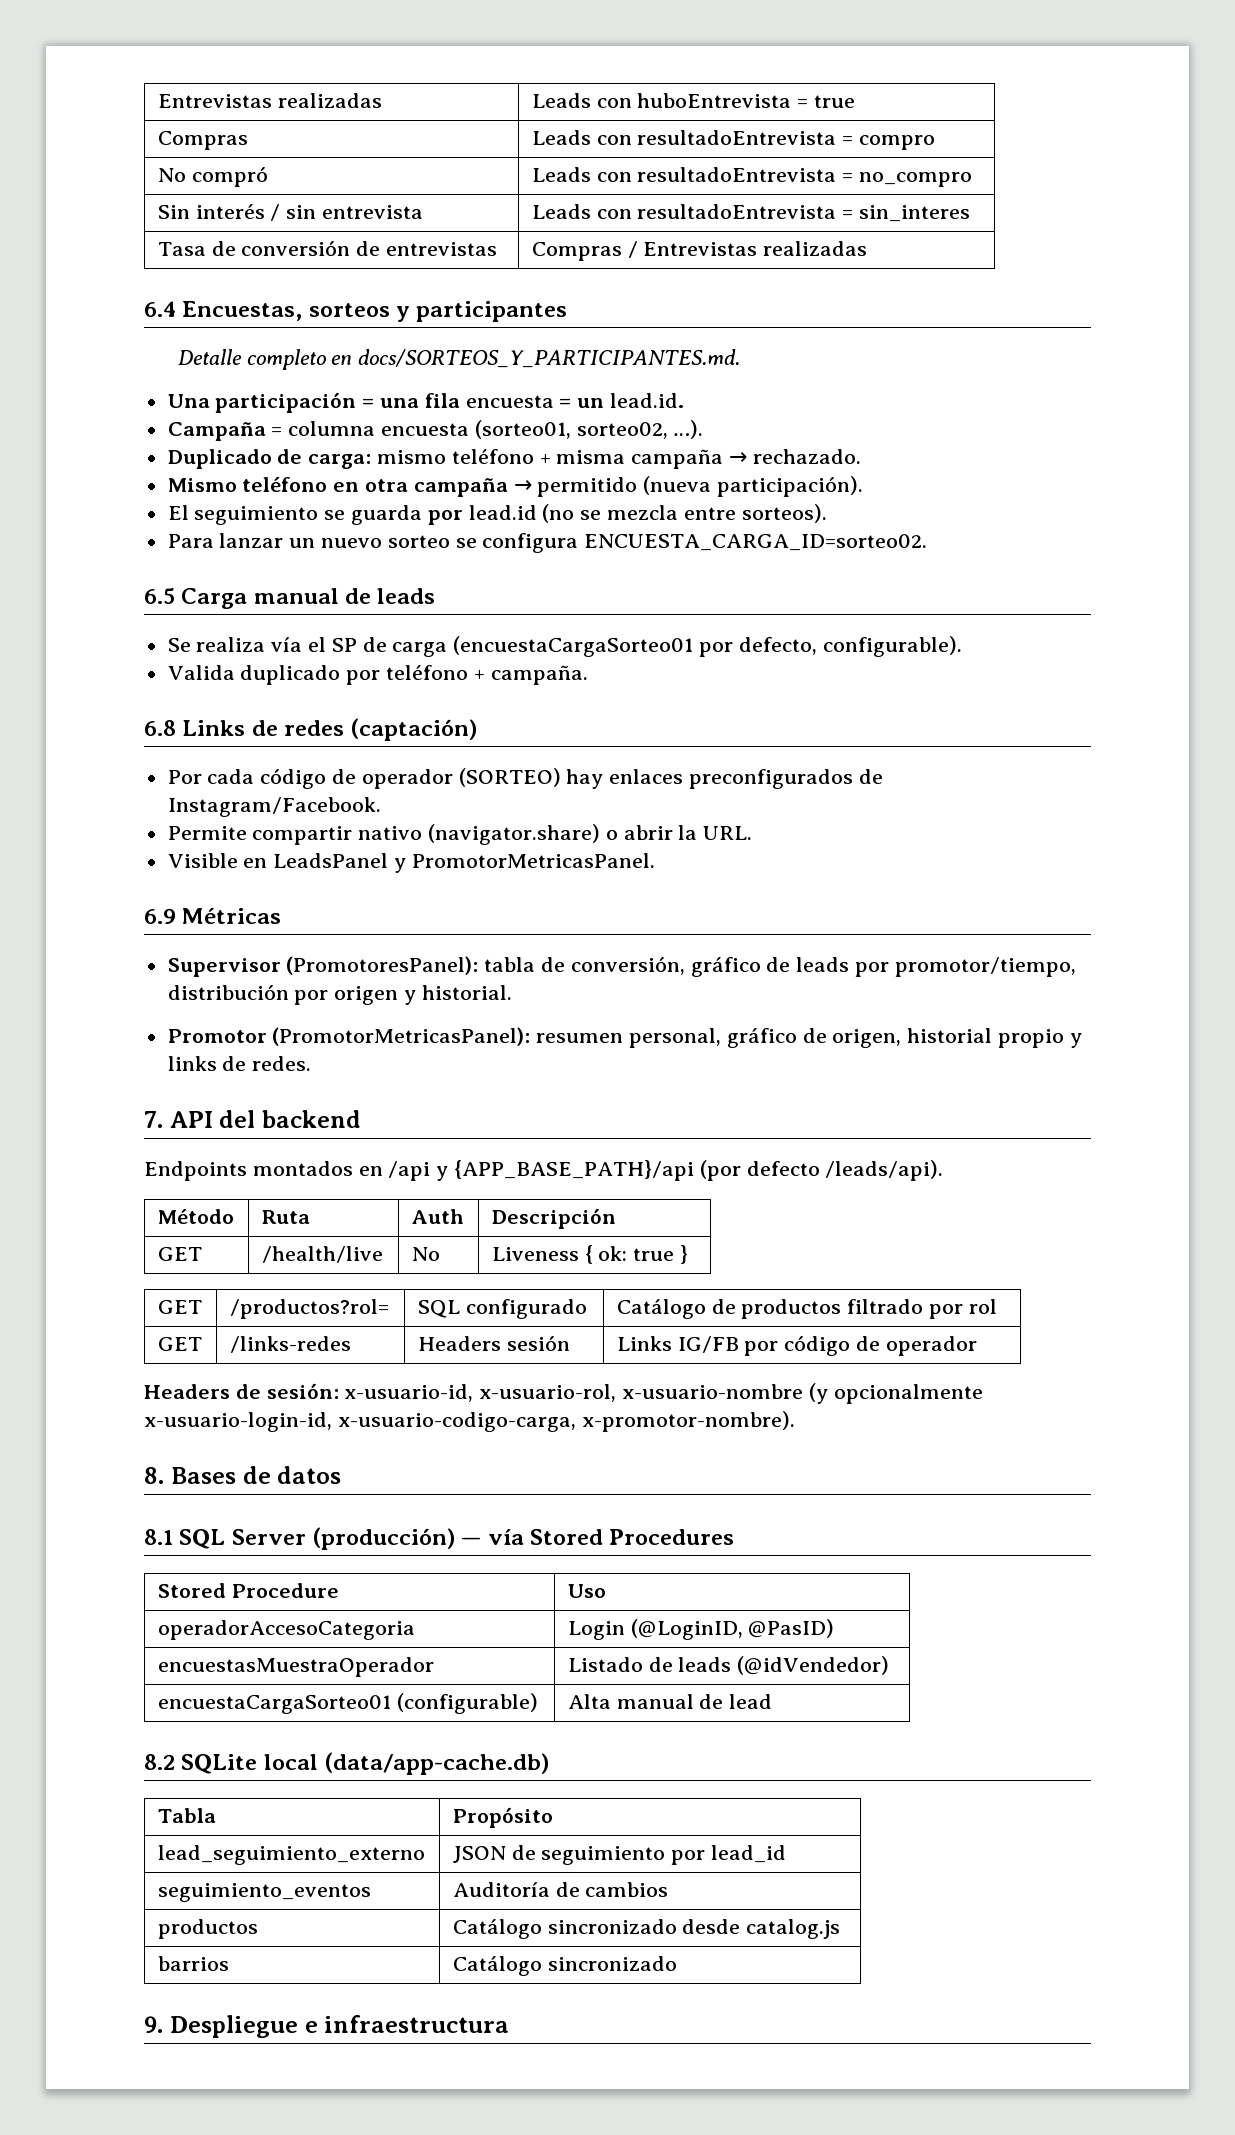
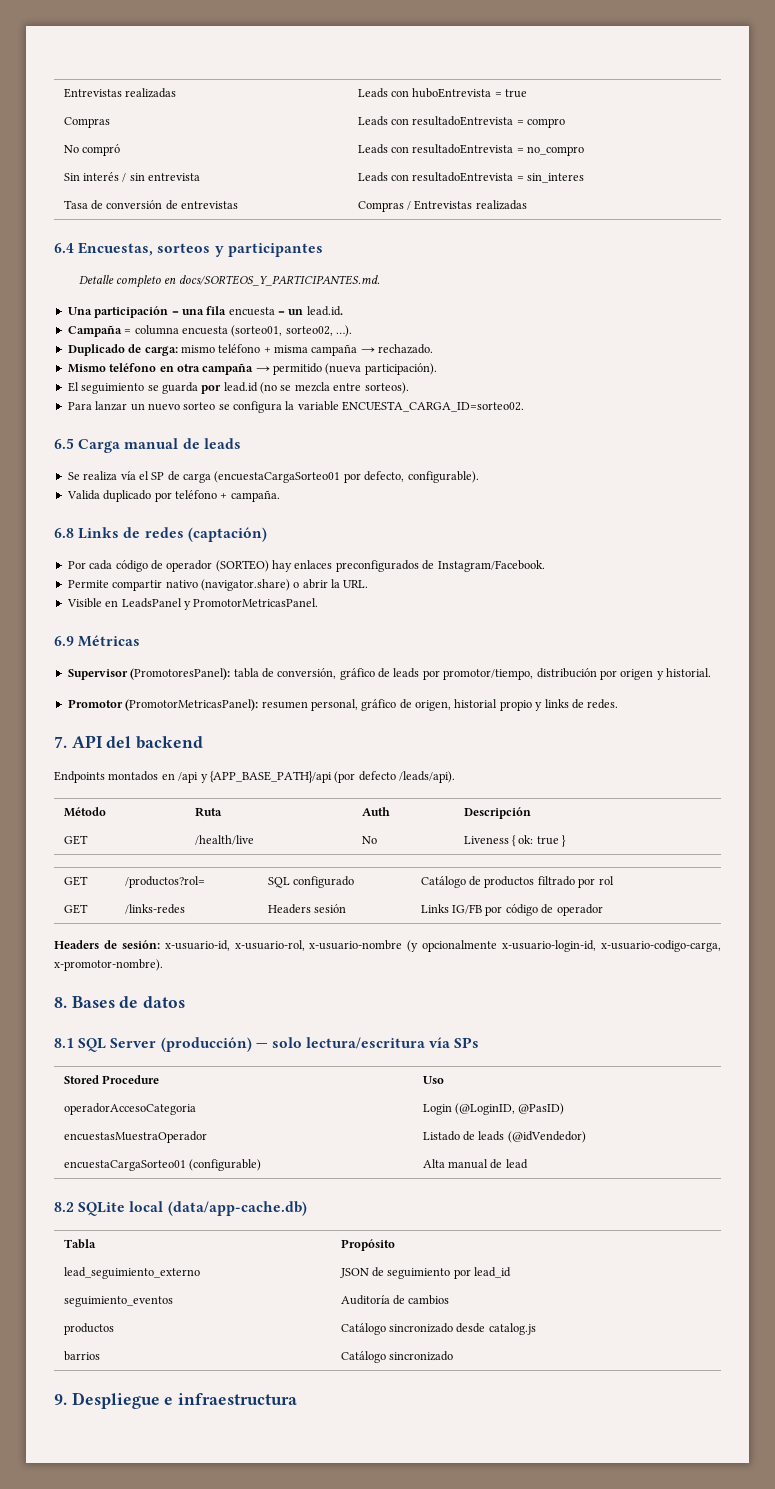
(579, 543) none -> [285,401,339,411] la variable
[487,1529,735,1545] vía Stored Procedures -> [271,1037,480,1049] solo lectura/escritura vía SPs

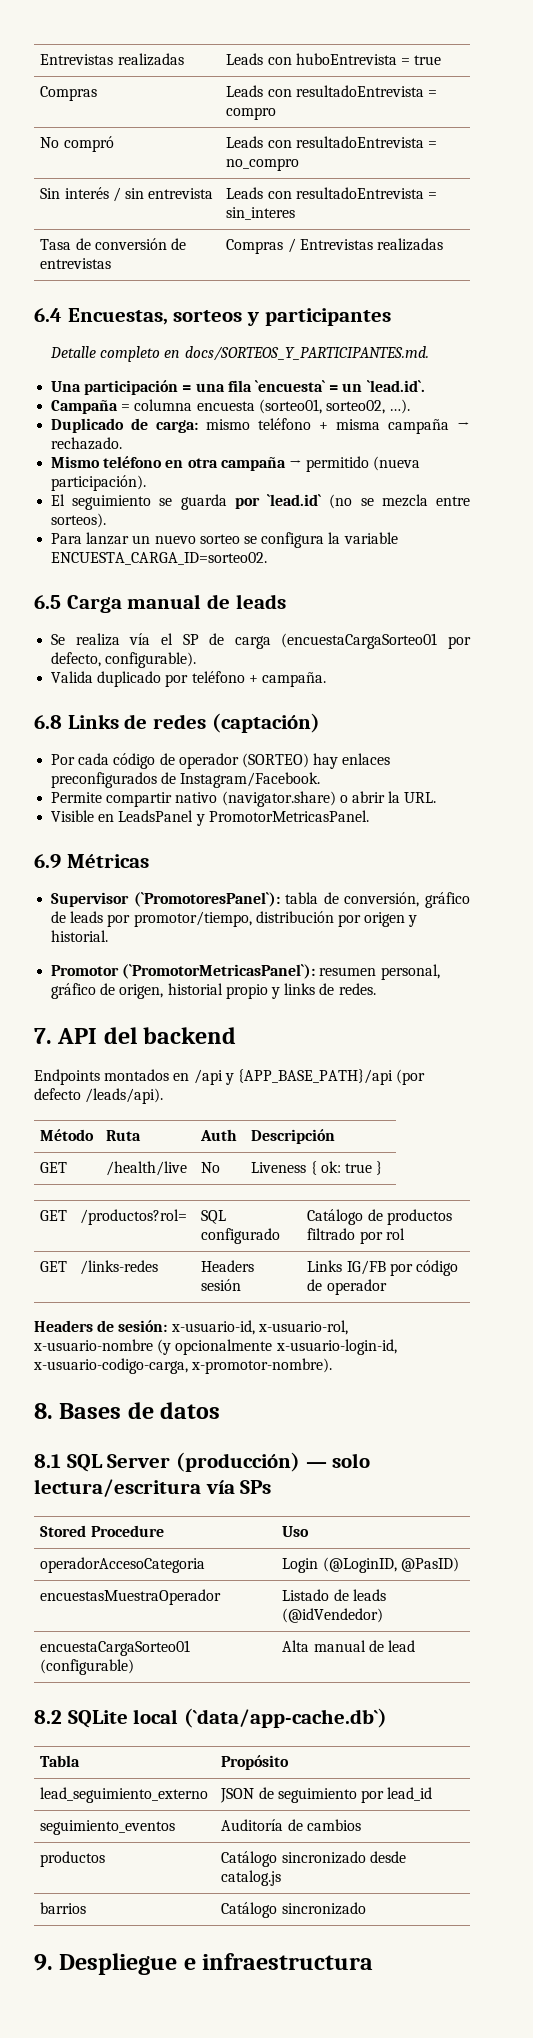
[228,307,275,316] encuesta -> [254,380,325,392] `encuesta`
[306,306,343,316] lead.id. -> [366,380,425,392] `lead.id`.
[223,382,258,392] lead.id -> [267,494,322,506] `lead.id`
[130,668,231,680] (PromotoresPanel): -> [133,892,280,907] (`PromotoresPanel`):
[125,699,259,711] (PromotorMetricasPanel): -> [122,964,316,979] (`PromotorMetricasPanel`):
[167,1201,307,1216] (data/app-cache.db) -> [184,1708,388,1728] (`data/app-cache.db`)

